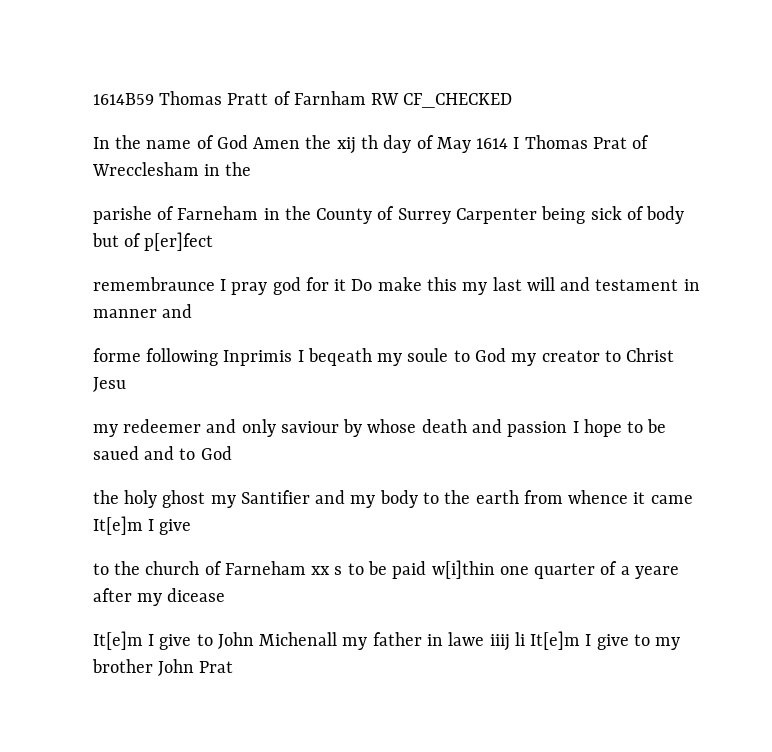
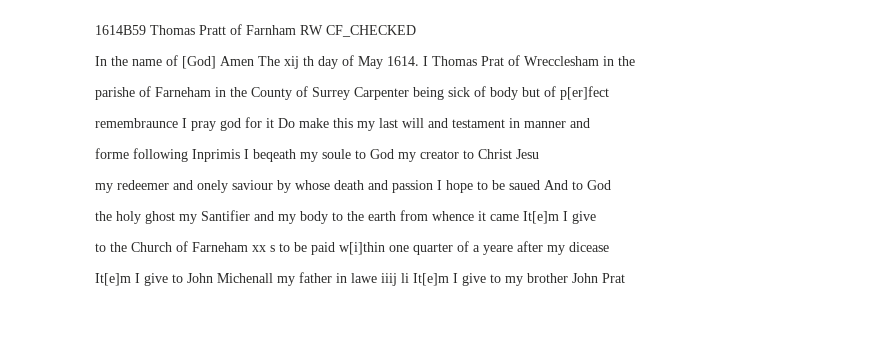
[216,135,332,149] God Amen the -> [182,56,281,69] [God] Amen The
[476,138,509,149] 1614 -> [387,56,420,66] 1614.
[241,419,276,437] only -> [197,180,229,193] onely
[144,446,175,460] and -> [544,180,569,190] And
[145,561,200,575] church -> [131,242,173,252] Church

